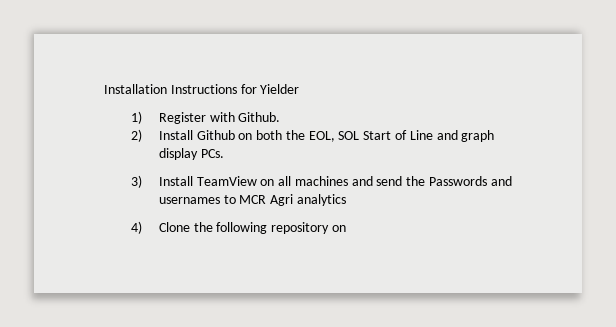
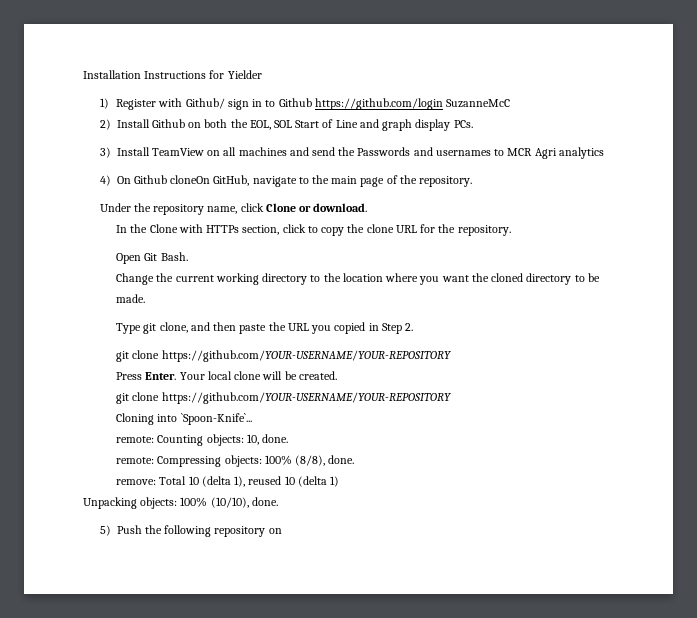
[238,112,281,122] Github. -> [185,98,511,110] Github/ sign in to Github https://github.com/login SuzanneMcC
[158,222,190,232] Clone -> [116,175,473,187] [99,203,368,215] [116,224,511,236] [116,252,188,264] [116,273,600,285] [116,294,146,303] [116,322,414,334] [116,350,452,362] [116,371,337,380] [116,392,452,404] [116,413,252,425] [116,434,289,446] [116,455,355,467] [116,476,340,487] [83,497,278,509] [99,525,142,536] On Github cloneOn GitHub, navigate to the main page of the repository. // Under the repository name, click Clone or download. // In the Clone with HTTPs section, click to copy the clone URL for the repository. // Open Git Bash. // Change the current working directory to the location where you want the cloned directory to be made. // Type git clone, and then paste the URL you copied in Step 2. // git clone https://github.com/YOUR-USERNAME/YOUR-REPOSITORY // Press Enter. Your local clone will be created. // git clone https://github.com/YOUR-USERNAME/YOUR-REPOSITORY // Cloning into `Spoon-Knife`... // remote: Counting objects: 10, done. // remote: Compressing objects: 100% (8/8), done. // remove: Total 10 (delta 1), reused 10 (delta 1) // Unpacking objects: 100% (10/10), done. // 5) Push

